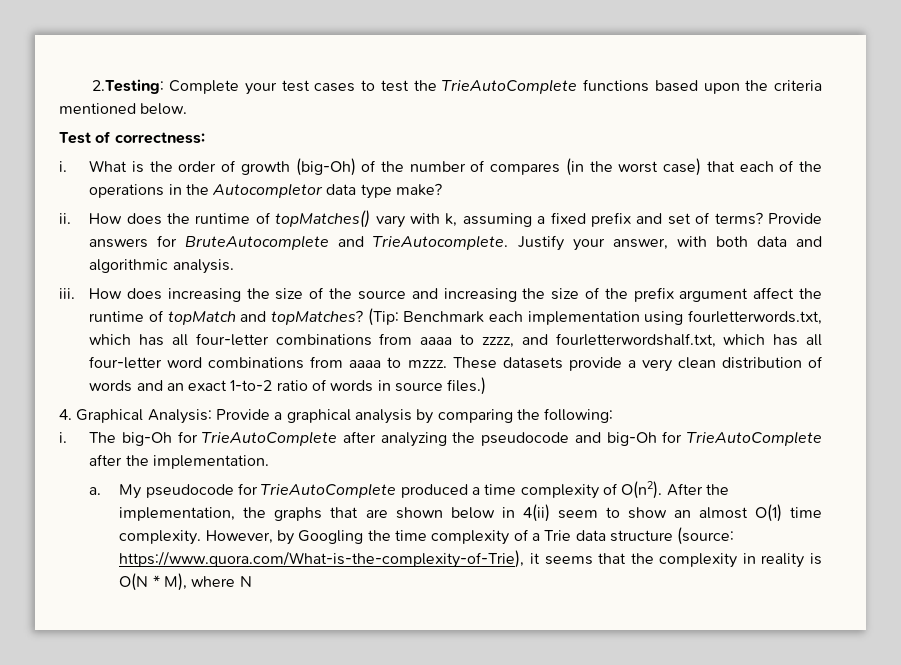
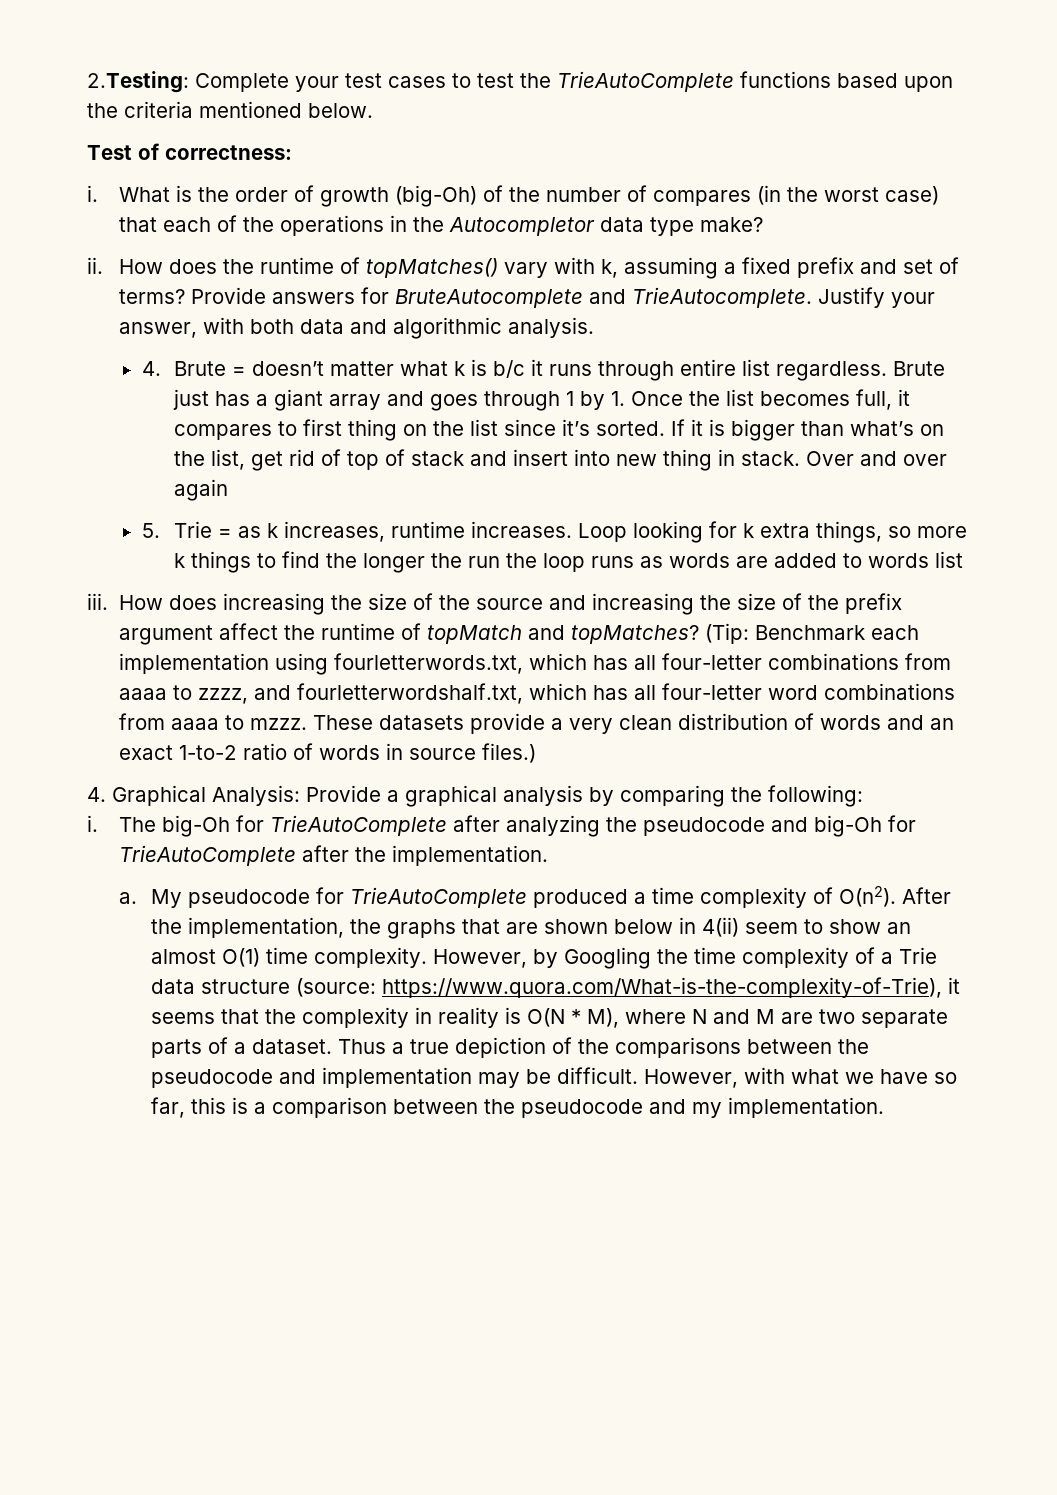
(234, 266) none -> [141,359,945,381] [172,389,910,411] [173,419,944,441] [173,449,947,471] [173,479,228,501] [141,521,967,543] [173,551,963,573] // 4. Brute = doesn’t matter what k is b/c it runs through entire list regardless. Brute just has a giant array and goes through 1 by 1. Once the list becomes full, it compares to first thing on the list since it’s sorted. If it is bigger than what’s on the list, get rid of top of stack and insert into new thing in stack. Over and over again // 5. Trie = as k increases, runtime increases. Loop looking for k extra things, so more k things to find the longer the run the loop runs as words are added to words list
(252, 581) none -> [713,1009,949,1028] [151,1037,870,1058] [151,1067,958,1088] [151,1097,885,1118] and M are two separate parts of a dataset. Thus a true depiction of the comparisons between the pseudocode and implementation may be difficult. However, with what we have so far, this is a comparison between the pseudocode and my implementation.

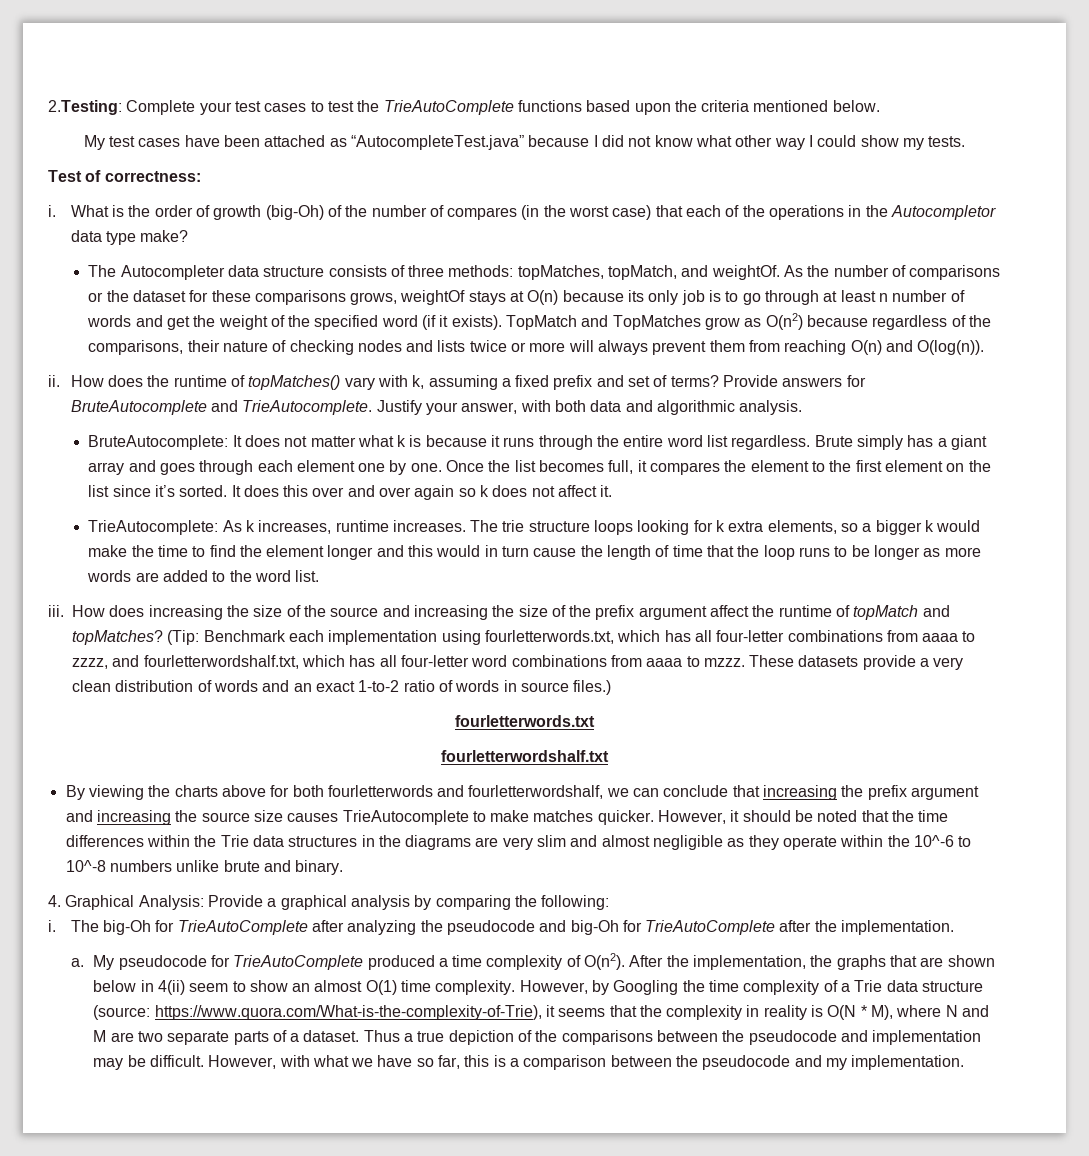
(373, 110) none -> [83,135,966,150] // My test cases have been attached as “AutocompleteTest.java” because I did not know what other way I could show my tests.
(764, 224) none -> [88,265,1001,280] [88,290,965,305] [87,313,991,330] [88,340,985,355] // The Autocompleter data structure consists of three methods: topMatches, topMatch, and weightOf. As the number of comparisons or the dataset for these comparisons grows, weightOf stays at O(n) because its only job is to go through at least n number of words and get the weight of the specified word (if it exists). TopMatch and TopMatches grow as O(n2) because regardless of the comparisons, their nature of checking nodes and lists twice or more will always prevent them from reaching O(n) and O(log(n)).
[141,361,324,376] 4. Brute = doesn’t -> [88,435,308,450] BruteAutocomplete: It does not
[492,360,525,378] b/c -> [425,435,487,447] because
[679,359,736,376] entire -> [597,435,703,447] the entire word
[172,389,209,410] just -> [856,435,903,450] simply
[565,391,625,410] 1 by 1. -> [257,460,442,475] each element one by one.
[277,419,397,441] to first thing -> [724,460,943,472] the element to the first element
[670,419,944,441] [173,449,947,471] [173,479,228,501] [141,521,967,543] [173,551,663,573] If it is bigger than what’s on the list, get rid of top of stack and insert into new thing in stack. Over and over again // 5. Trie = as k increases, runtime increases. Loop looking for k extra things, so more k things to find the longer the run the loop runs as -> [231,485,613,500] [88,520,981,535] [88,545,981,560] It does this over and over again so k does not affect it. // TrieAutocomplete: As k increases, runtime increases. The trie structure loops looking for k extra elements, so a bigger k would make the time to find the element longer and this would in turn cause the length of time that the loop runs to be longer as more
[867,551,963,568] words list -> [229,570,320,582] the word list.
(537, 753) none -> [455,715,595,727] [441,750,609,762] [65,785,980,800] [65,810,949,825] [65,835,972,850] [65,860,344,875] // fourletterwords.txt // fourletterwordshalf.txt // By viewing the charts above for both fourletterwords and fourletterwordshalf, we can conclude that increasing the prefix argument and increasing the source size causes TrieAutocomplete to make matches quicker. However, it should be noted that the time differences within the Trie data structures in the diagrams are very slim and almost negligible as they operate within the 10^-6 to 10^-8 numbers unlike brute and binary.

